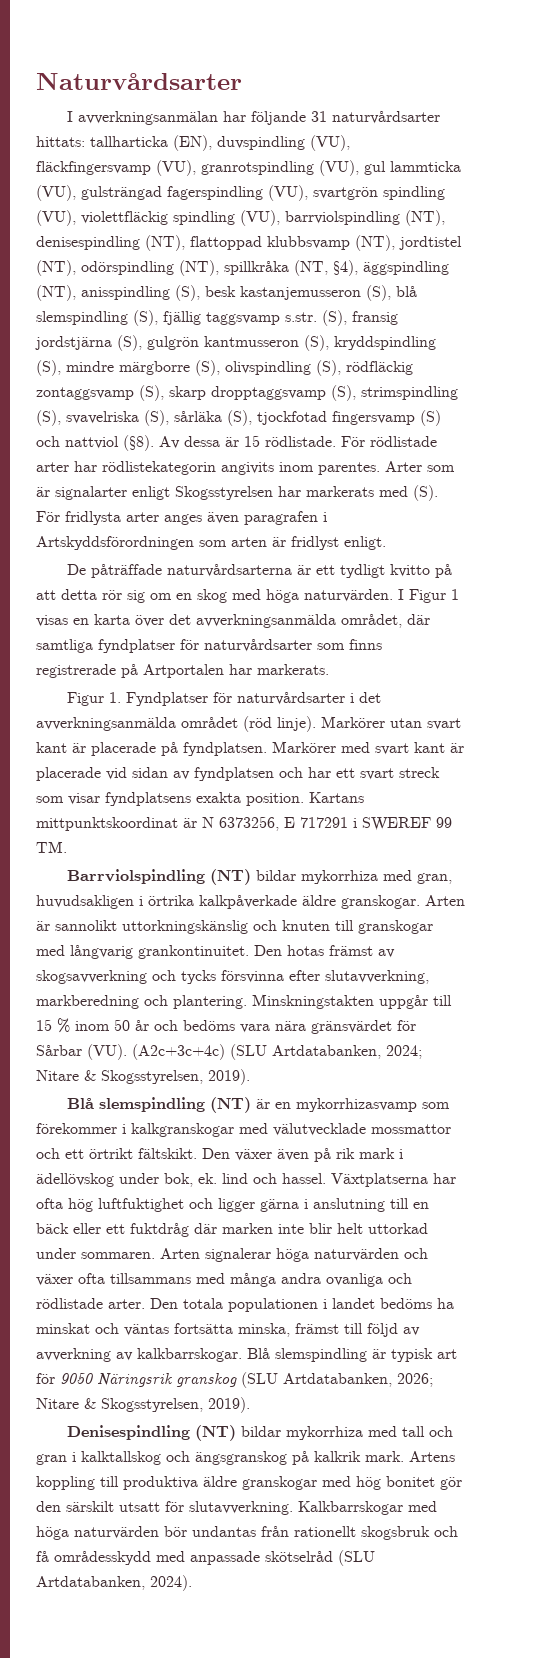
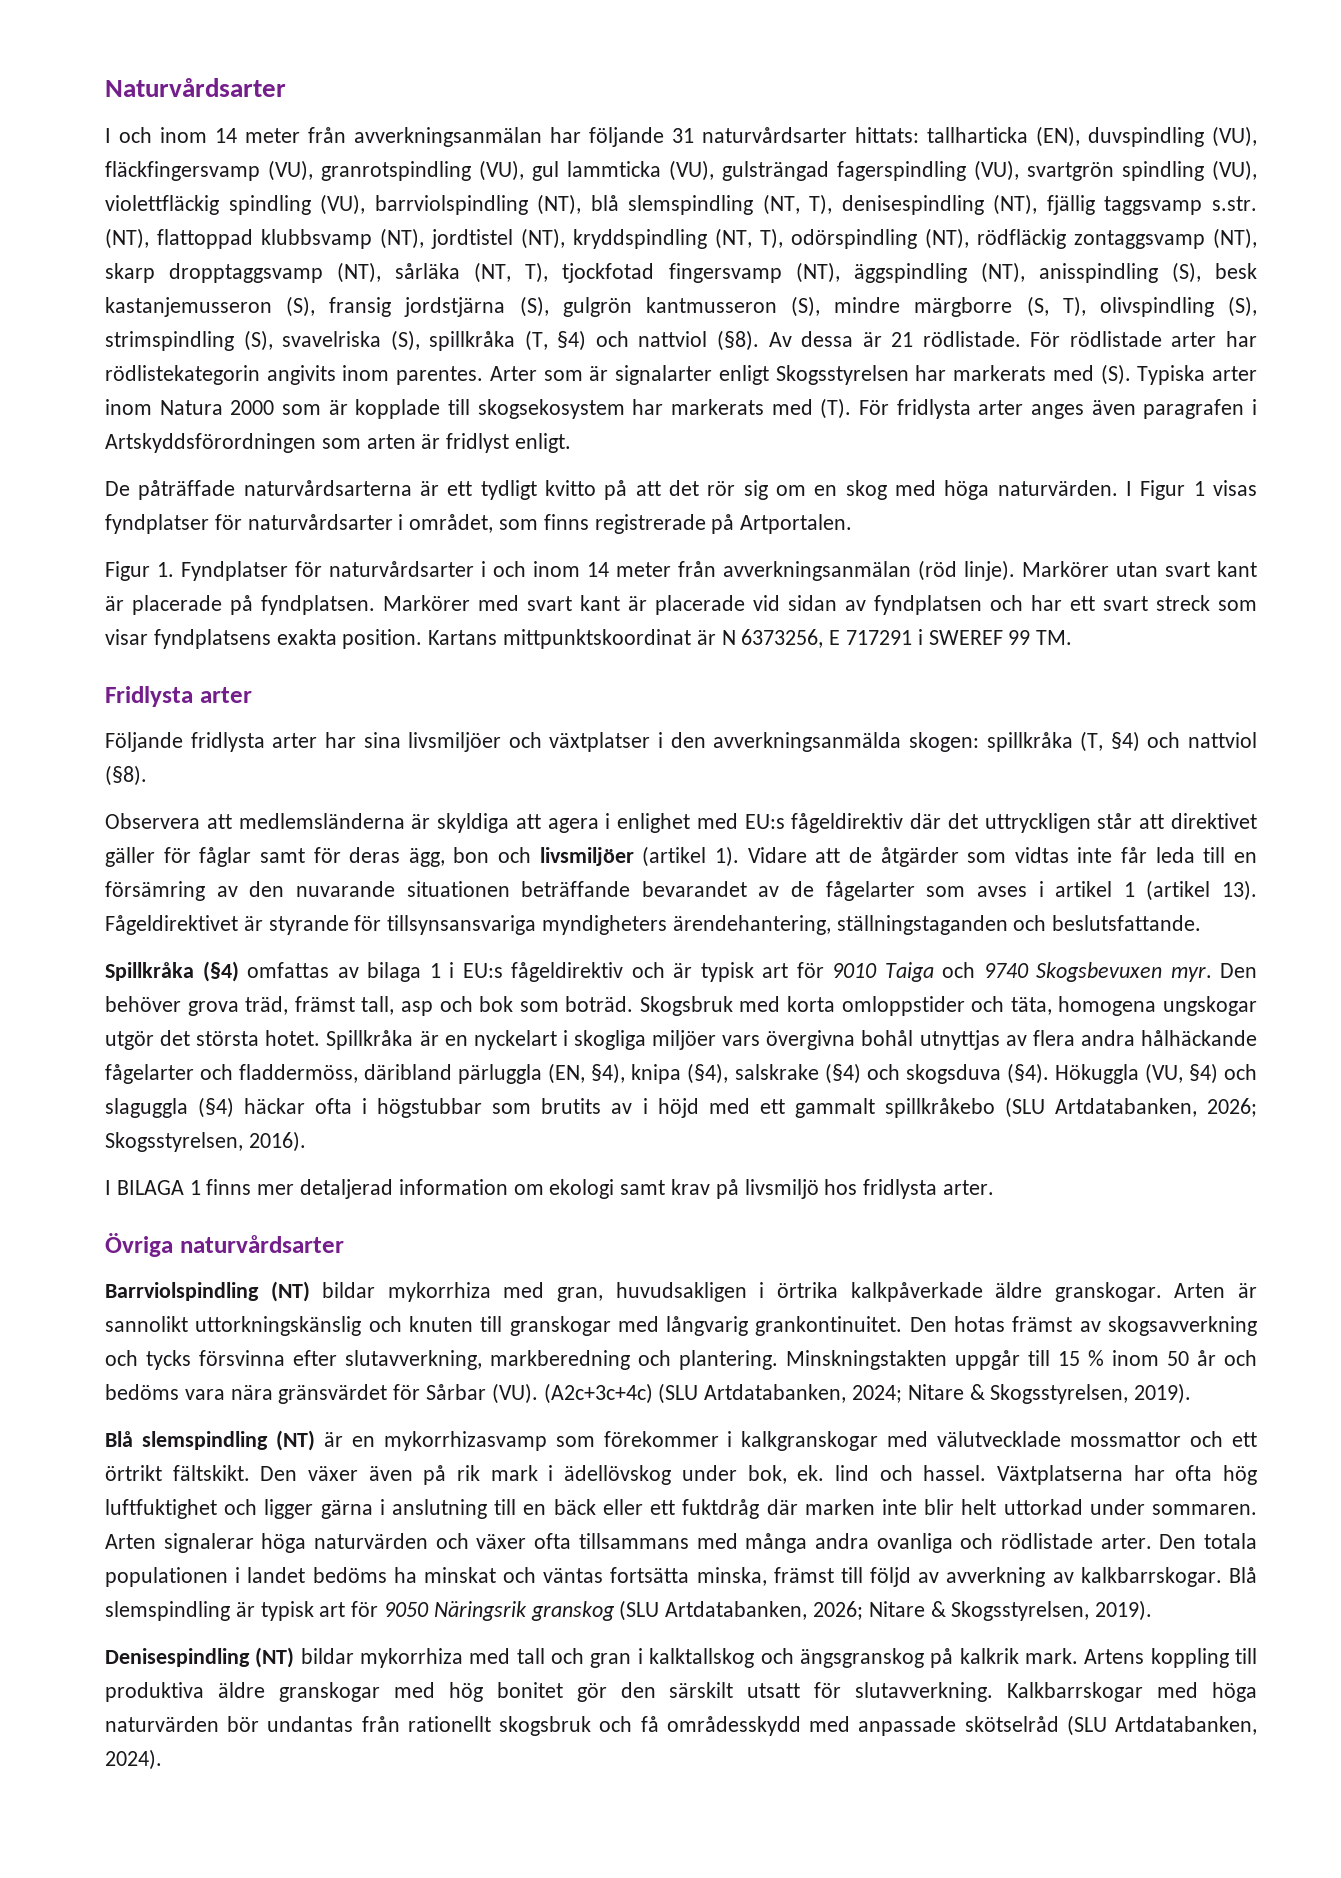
(74, 116) none -> [119,127,346,143] och inom 14 meter från
[36,236,140,250] denisespindling -> [590,194,1257,215] blå slemspindling (NT, T), denisespindling (NT), fjällig taggsvamp s.str.
[81,260,358,276] odörspindling (NT), spillkråka (NT, §4), -> [573,228,1257,249] [105,262,840,283] kryddspindling (NT, T), odörspindling (NT), rödfläckig zontaggsvamp (NT), skarp dropptaggsvamp (NT), sårläka (NT, T), tjockfotad fingersvamp (NT),
[396,286,417,297] [36,310,347,326] blå slemspindling (S), fjällig taggsvamp s.str. (S), -> (316, 306) none
[334,336,436,350] [36,360,413,376] [36,385,458,401] [36,410,441,426] kryddspindling (S), mindre märgborre (S), olivspindling (S), rödfläckig zontaggsvamp (S), skarp dropptaggsvamp (S), strimspindling (S), svavelriska (S), sårläka (S), tjockfotad fingersvamp (S) -> [834,296,1258,317] [105,330,587,351] mindre märgborre (S, T), olivspindling (S), strimspindling (S), svavelriska (S), spillkråka (T, §4)
[244,435,260,447] 15 -> [891,332,914,347] 21
(438, 493) none -> [1137,365,1258,385] [105,398,852,419] Typiska arter inom Natura 2000 som är kopplade till skogsekosystem har markerats med (T).
[61,589,97,600] detta -> [669,480,699,496] det
[73,614,430,628] [36,639,93,653] en karta över det avverkningsanmälda området, där samtliga -> (1258, 488) none
(312, 645) none -> [398,514,494,533] i området,
[143,664,329,678] Artportalen har markerats. -> [740,514,853,534] Artportalen.
[359,692,382,703] [36,717,238,731] det avverkningsanmälda området -> [493,561,911,581] och inom 14 meter från avverkningsanmälan
(67, 847) none -> [105,686,252,707] [105,731,1257,752] [105,765,147,786] [105,813,1257,833] [105,846,1258,867] [105,880,1257,901] [105,915,1202,935] [105,961,1257,982] [105,996,1257,1016] [105,1030,1257,1050] [105,1063,1257,1084] [105,1097,1257,1118] [105,1131,306,1152] [105,1179,995,1199] [105,1233,344,1257] // Fridlysta arter // Följande fridlysta arter har sina livsmiljöer och växtplatser i den avverkningsanmälda skogen: spillkråka (T, §4) och nattviol (§8). // Observera att medlemsländerna är skyldiga att agera i enlighet med EU:s fågeldirektiv där det uttryckligen står att direktivet gäller för fåglar samt för deras ägg, bon och livsmiljöer (artikel 1). Vidare att de åtgärder som vidtas inte får leda till en försämring av den nuvarande situationen beträffande bevarandet av de fågelarter som avses i artikel 1 (artikel 13). Fågeldirektivet är styrande för tillsynsansvariga myndigheters ärendehantering, ställningstaganden och beslutsfattande. // Spillkråka (§4) omfattas av bilaga 1 i EU:s fågeldirektiv och är typisk art för 9010 Taiga och 9740 Skogsbevuxen myr. Den behöver grova träd, främst tall, asp och bok som boträd. Skogsbruk med korta omloppstider och täta, homogena ungskogar utgör det största hotet. Spillkråka är en nyckelart i skogliga miljöer vars övergivna bohål utnyttjas av flera andra hålhäckande fågelarter och fladdermöss, däribland pärluggla (EN, §4), knipa (§4), salskrake (§4) och skogsduva (§4). Hökuggla (VU, §4) och slaguggla (§4) häckar ofta i högstubbar som brutits av i höjd med ett gammalt spillkråkebo (SLU Artdatabanken, 2026; Skogsstyrelsen, 2016). // I BILAGA 1 finns mer detaljerad information om ekologi samt krav på livsmiljö hos fridlysta arter. // Övriga naturvårdsarter

